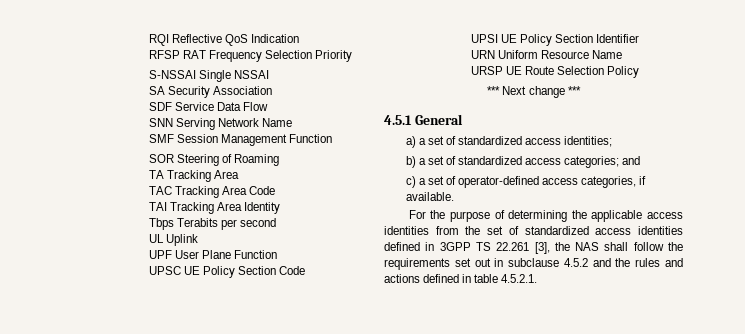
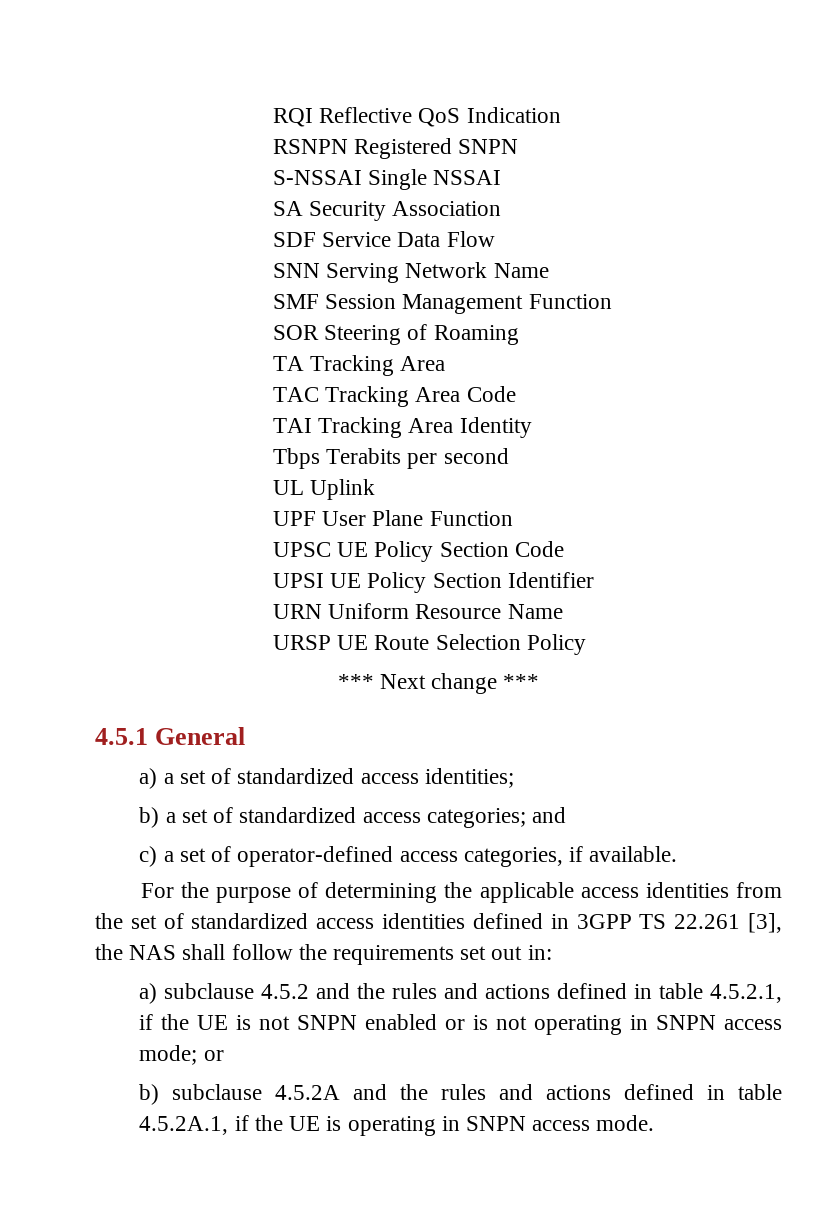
[148,50,352,62] RFSP RAT Frequency Selection Priority -> [272,138,519,159] RSNPN Registered SNPN
[494,258,504,267] in -> [527,945,552,960] [139,983,158,1004] in: // a)
[501,274,538,283] 4.5.2.1. -> [710,984,782,1003] [139,1014,782,1035] [139,1045,224,1065] [139,1084,782,1105] [139,1115,655,1136] 4.5.2.1, if the UE is not SNPN enabled or is not operating in SNPN access mode; or // b) subclause 4.5.2A and the rules and actions defined in table 4.5.2A.1, if the UE is operating in SNPN access mode.

